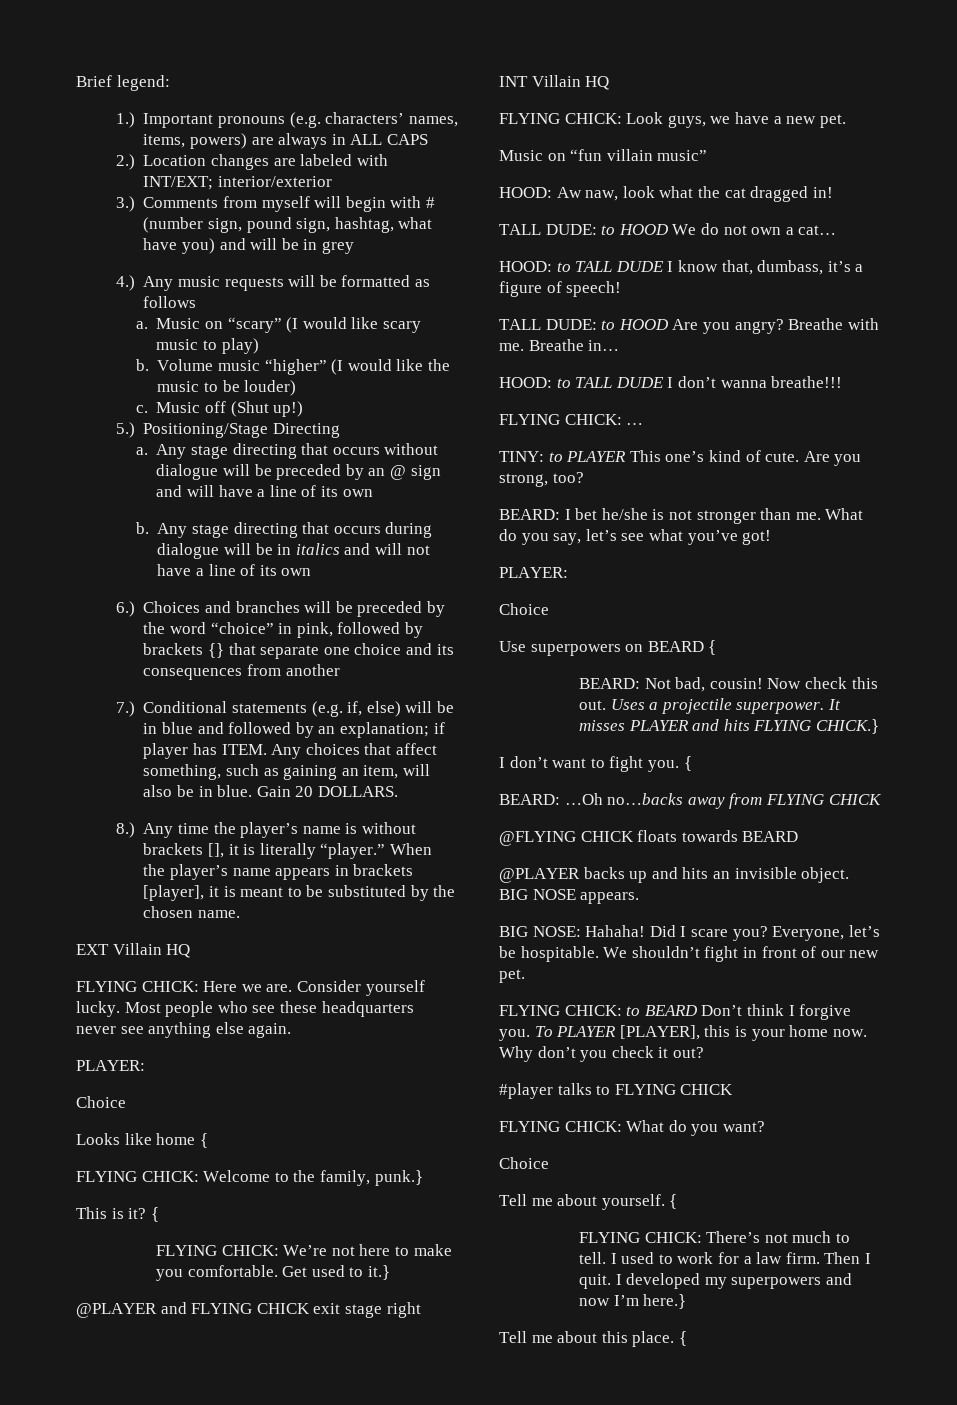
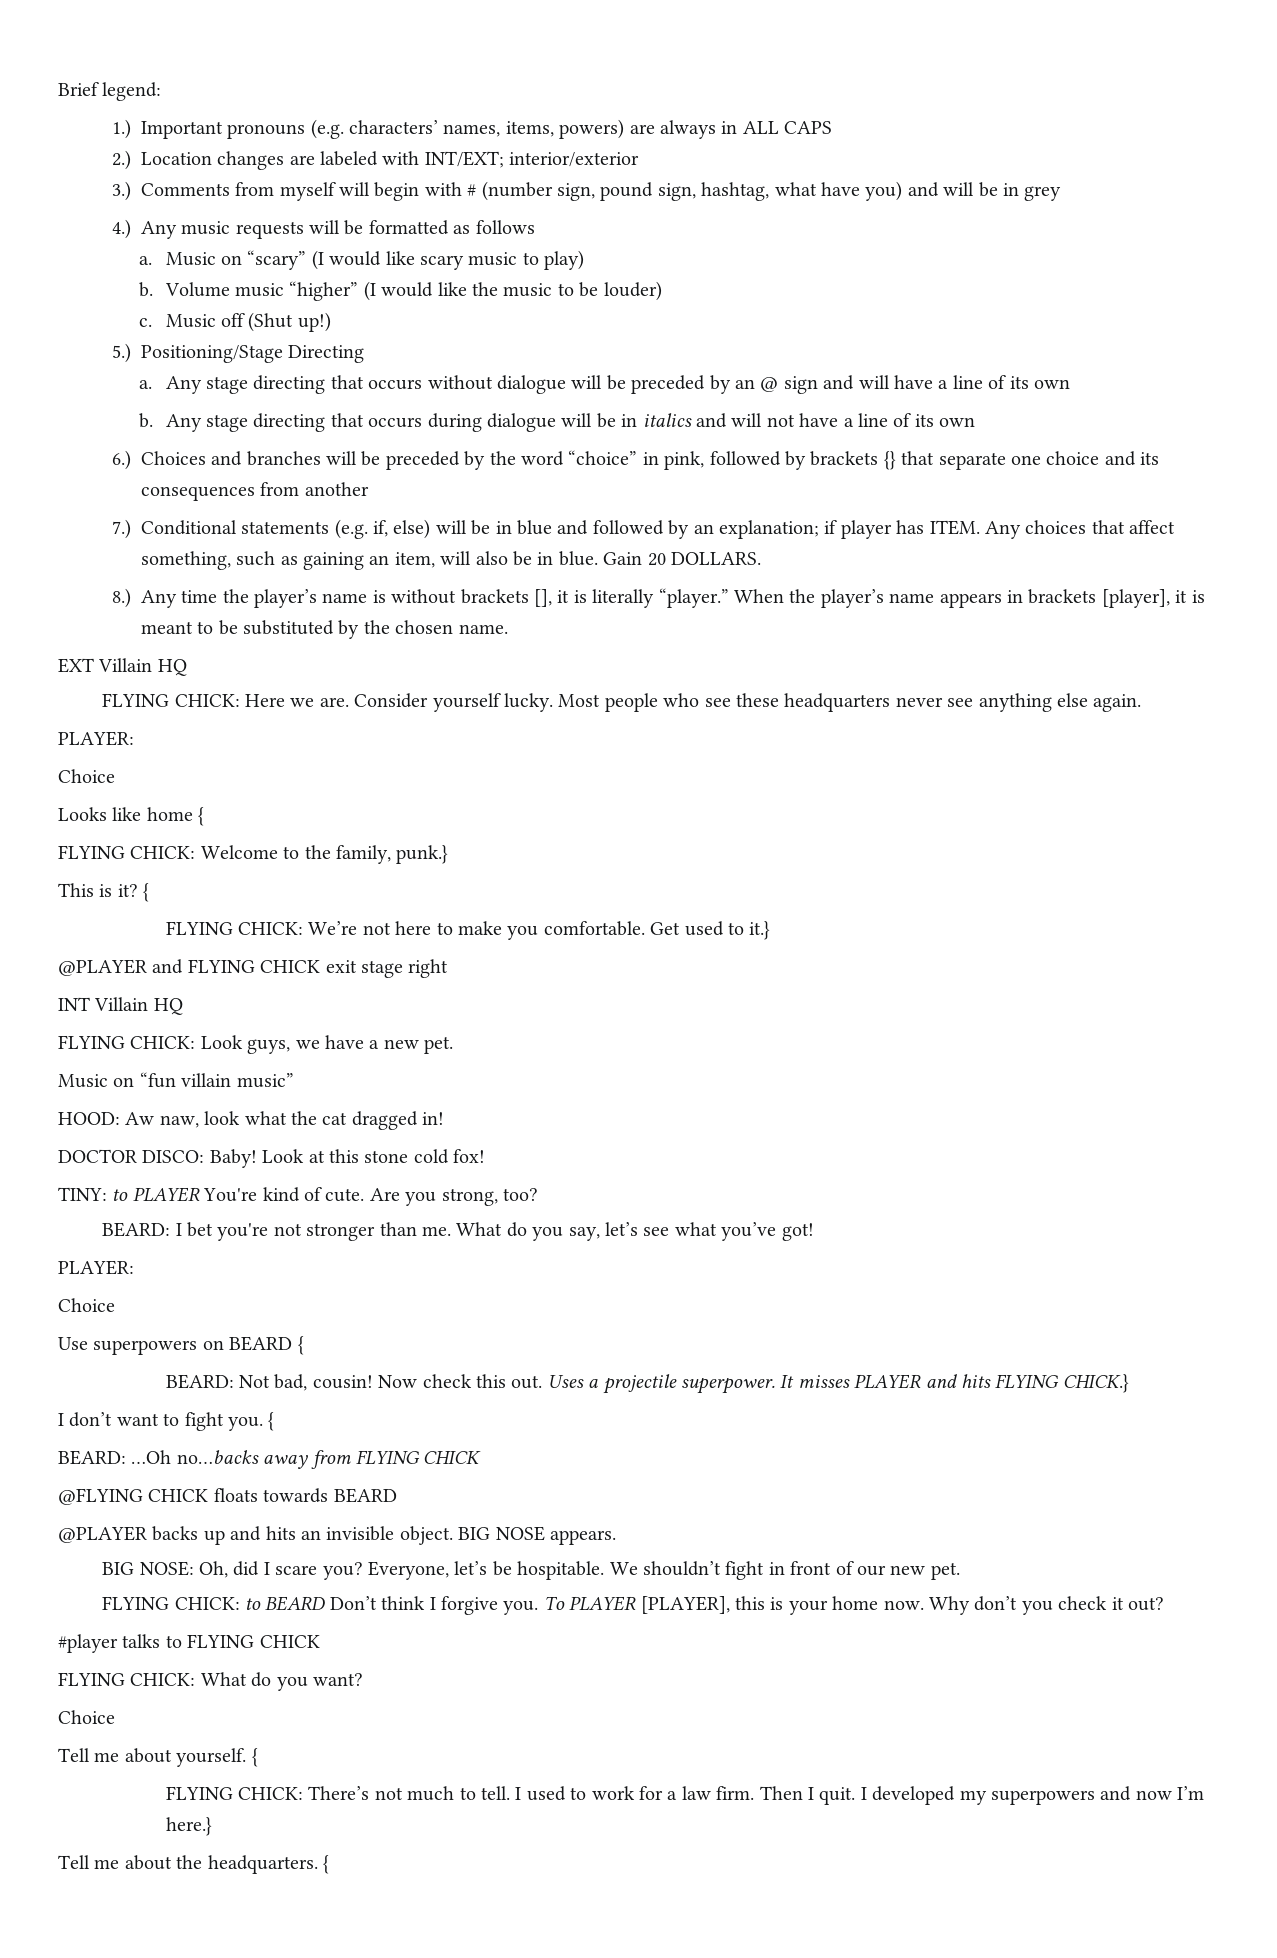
[499,223,837,235] [499,260,864,275] [499,281,622,297] [499,318,879,334] [499,339,620,351] [499,376,843,388] [499,414,644,425] TALL DUDE: to HOOD We do not own a cat… // HOOD: to TALL DUDE I know that, dumbass, it’s a figure of speech! // TALL DUDE: to HOOD Are you angry? Breathe with me. Breathe in… // HOOD: to TALL DUDE I don’t wanna breathe!!! // FLYING CHICK: … -> [58,1149,486,1168] DOCTOR DISCO: Baby! Look at this stone cold fox!
[629,450,705,462] This one’s -> [203,1188,258,1202] You're
[601,508,665,520] he/she is -> [217,1223,269,1241] you're
[585,925,676,937] Hahaha! Did -> [199,1561,260,1578] Oh, did
[601,1331,675,1347] this place. -> [176,1855,318,1874] the headquarters.

